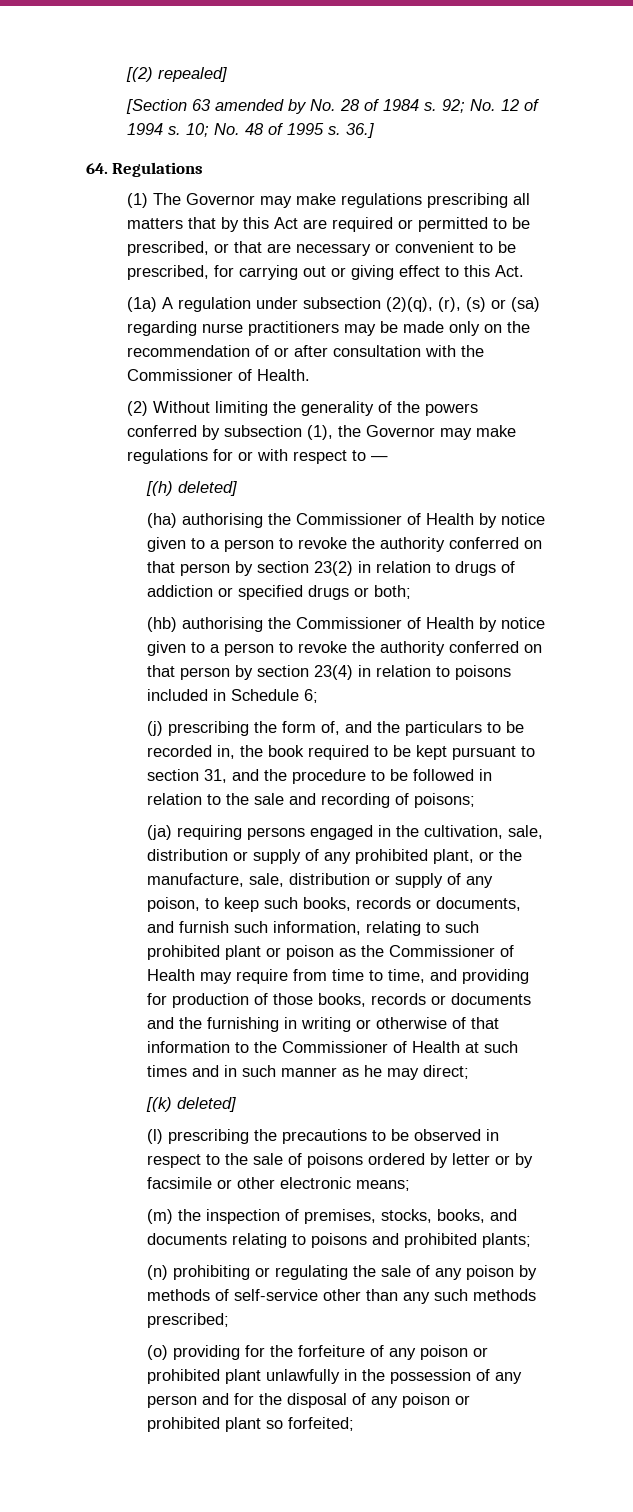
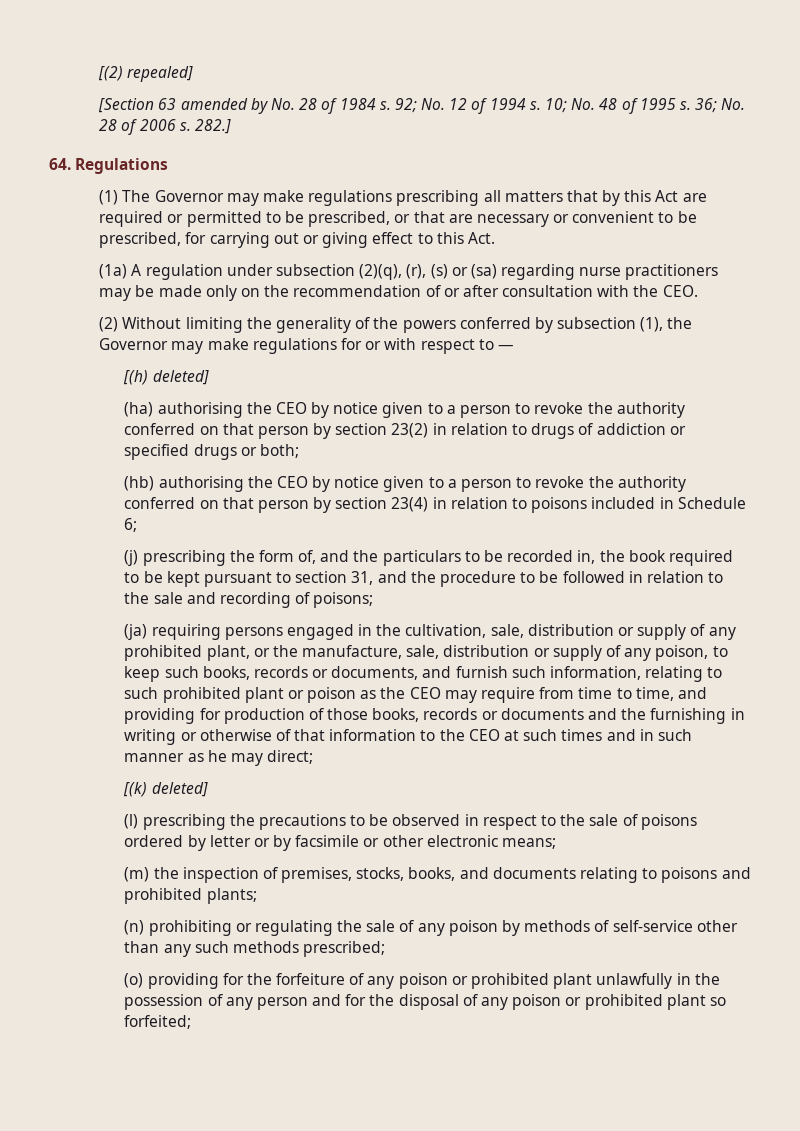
[345,123,374,138] 36.] -> [695,98,746,113] [99,119,231,135] 36; No. 28 of 2006 s. 282.]
[126,369,310,381] Commissioner of Health. -> [662,285,698,297] CEO.
[296,513,475,525] Commissioner of Health -> [275,402,307,414] CEO
[296,617,475,629] Commissioner of Health -> [276,476,308,488] CEO
[389,945,515,957] [147,969,196,981] Commissioner of Health -> [409,687,441,699] CEO
[282,1041,461,1053] Commissioner of Health -> [468,729,500,741] CEO

